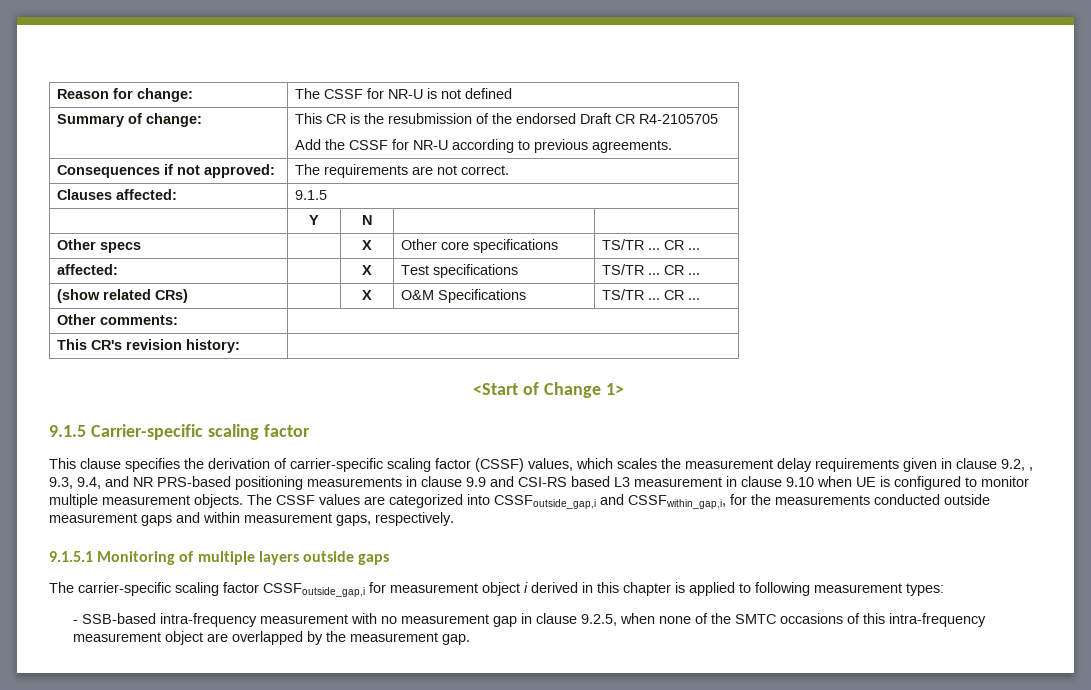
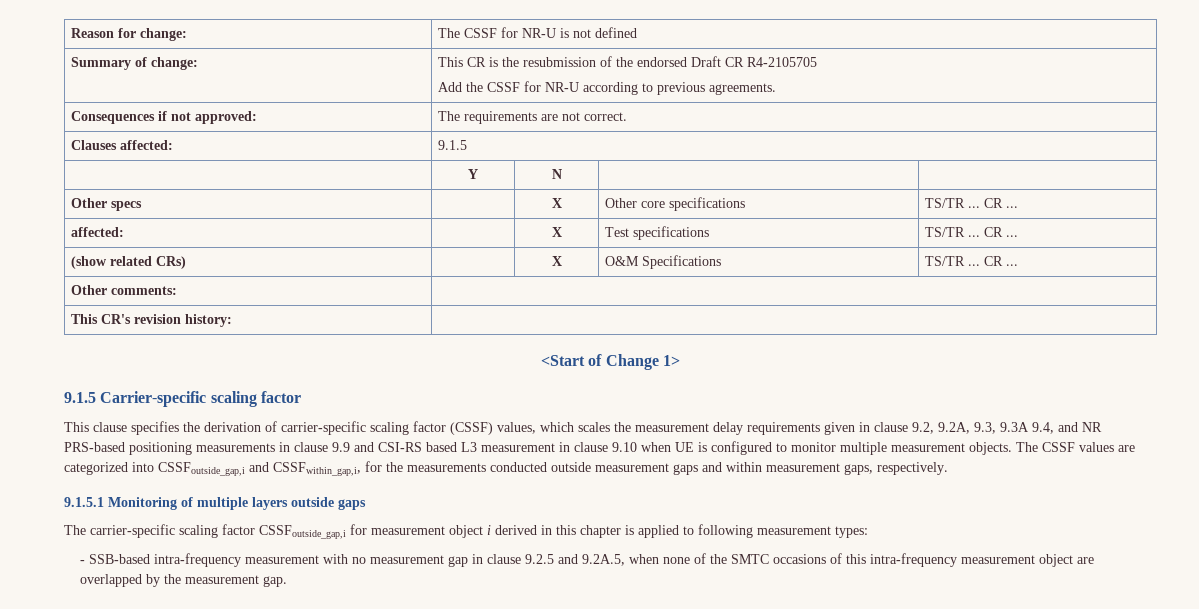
[1029,467,1033,471] [49,477,73,489] , 9.3, -> [938,422,1029,434] 9.2A, 9.3, 9.3A
[580,614,617,626] 9.2.5, -> [524,554,625,566] 9.2.5 and 9.2A.5,

